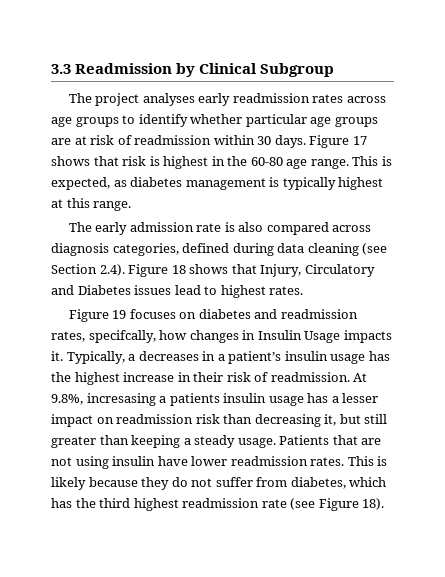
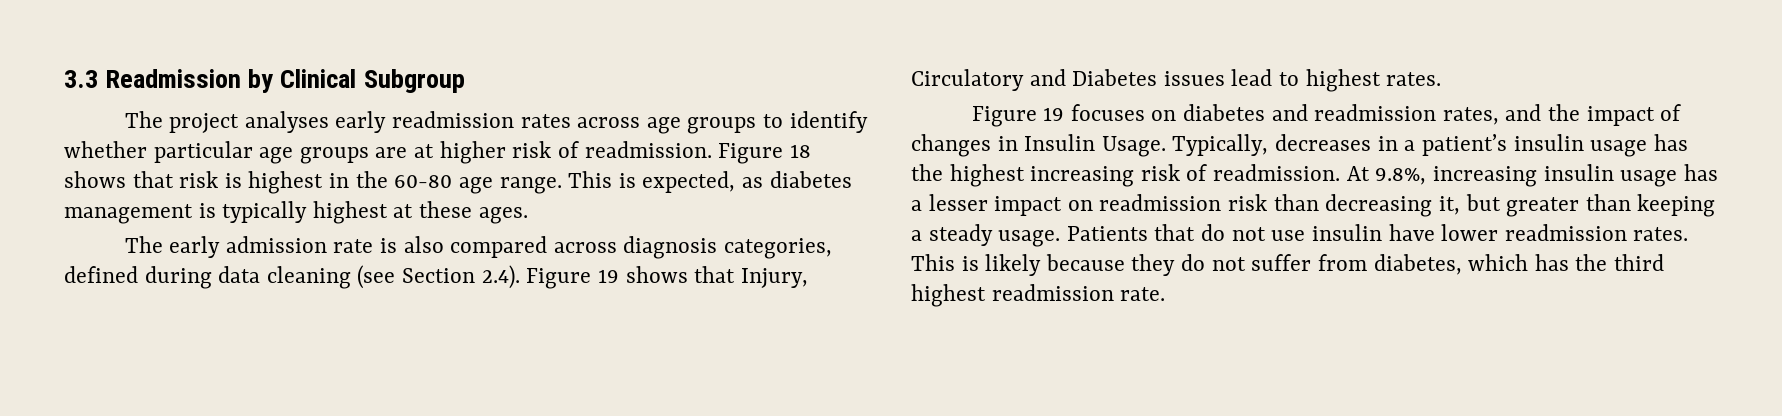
[90,135,367,148] risk of readmission within 30 days. Figure 17 -> [439,141,811,164] higher risk of readmission. Figure 18
[66,198,132,211] this range. -> [419,201,528,224] these ages.
[171,265,186,274] 18 -> [597,269,619,283] 19
[88,330,392,343] [51,351,136,364] specifcally, how changes in Insulin Usage impacts it. Typically, a -> [1505,104,1682,126] [911,134,1269,157] and the impact of changes in Insulin Usage. Typically,
[123,372,224,382] increase in their -> [1030,166,1135,187] increasing
[86,393,220,406] incresasing a patients -> [1432,166,1537,187] increasing
[364,414,388,424] still -> (1501, 202) none
[361,438,382,445] [51,456,109,469] are not using -> [1201,224,1306,241] do not use
[261,498,385,511] rate (see Figure 18). -> [1120,287,1166,301] rate.

